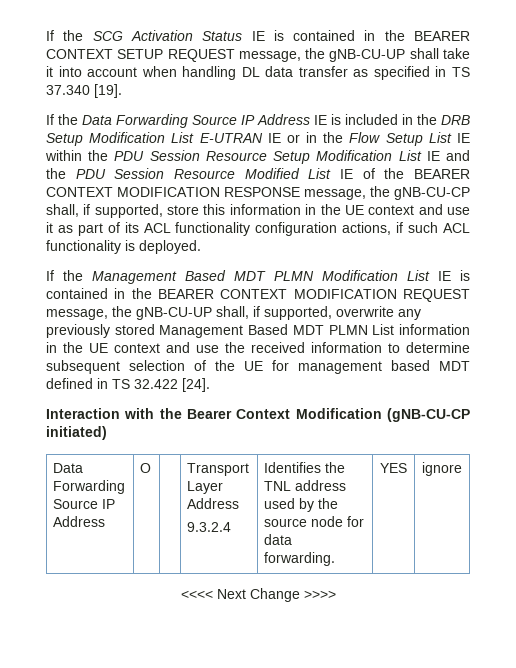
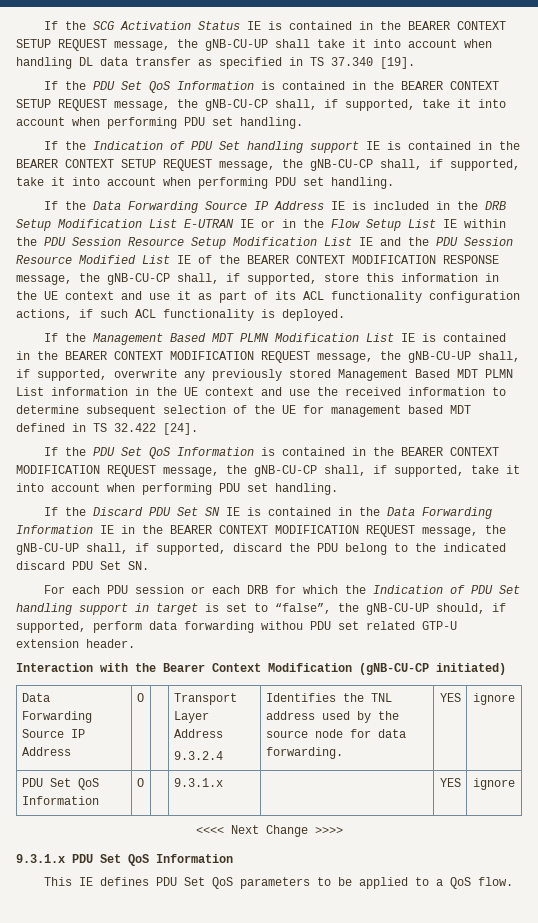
(122, 91) none -> [43,81,499,93] [16,99,506,111] [16,117,303,129] [43,141,520,153] [16,159,520,171] [16,177,394,189] // If the PDU Set QoS Information is contained in the BEARER CONTEXT SETUP REQUEST message, the gNB-CU-CP shall, if supported, take it into account when performing PDU set handling. // If the Indication of PDU Set handling support IE is contained in the BEARER CONTEXT SETUP REQUEST message, the gNB-CU-CP shall, if supported, take it into account when performing PDU set handling.
(210, 385) none -> [43,447,499,459] [16,465,520,477] [16,483,338,495] [43,507,492,519] [16,525,506,537] [16,543,506,555] [16,561,149,570] [43,585,520,594] [16,603,506,615] [16,621,457,633] [16,639,135,648] // If the PDU Set QoS Information is contained in the BEARER CONTEXT MODIFICATION REQUEST message, the gNB-CU-CP shall, if supported, take it into account when performing PDU set handling. // If the Discard PDU Set SN IE is contained in the Data Forwarding Information IE in the BEARER CONTEXT MODIFICATION REQUEST message, the gNB-CU-UP shall, if supported, discard the PDU belong to the indicated discard PDU Set SN. // For each PDU session or each DRB for which the Indication of PDU Set handling support in target is set to “false”, the gNB-CU-UP should, if supported, perform data forwarding withou PDU set related GTP-U extension header.
[180,588,336,602] // <<<< Next Change >>>> -> [21,778,99,790] [21,796,99,805] [136,778,144,787] [173,778,223,787] [439,778,461,787] [473,778,515,790] [195,825,343,837] [16,854,233,866] [43,877,513,889] // PDU Set QoS Information | O | | 9.3.1.x | | YES | ignore // <<<< Next Change >>>> // 9.3.1.x PDU Set QoS Information // This IE defines PDU Set QoS parameters to be applied to a QoS flow.

